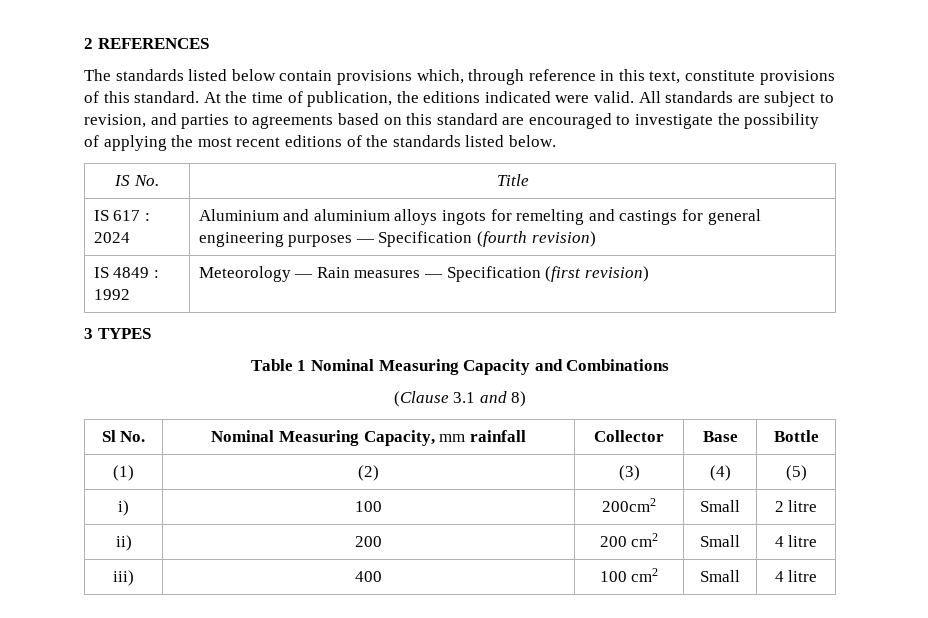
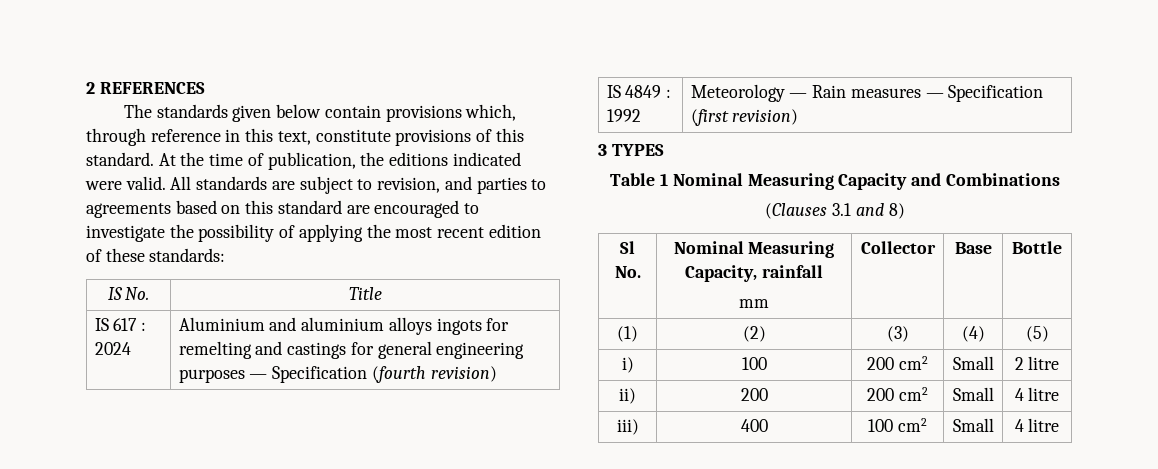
[188,69,228,81] listed -> [232,105,272,122] given
[284,135,556,147] editions of the standards listed below. -> [488,224,541,238] [86,248,226,262] edition of these standards:
[393,391,449,407] (Clause -> [765,203,828,219] (Clauses
(435, 438) none -> [761,265,823,278] rainfall //
[469,430,526,442] rainfall -> (769, 303) none
[602,498,656,512] 200cm2 -> [867,356,928,370] 200 cm2

